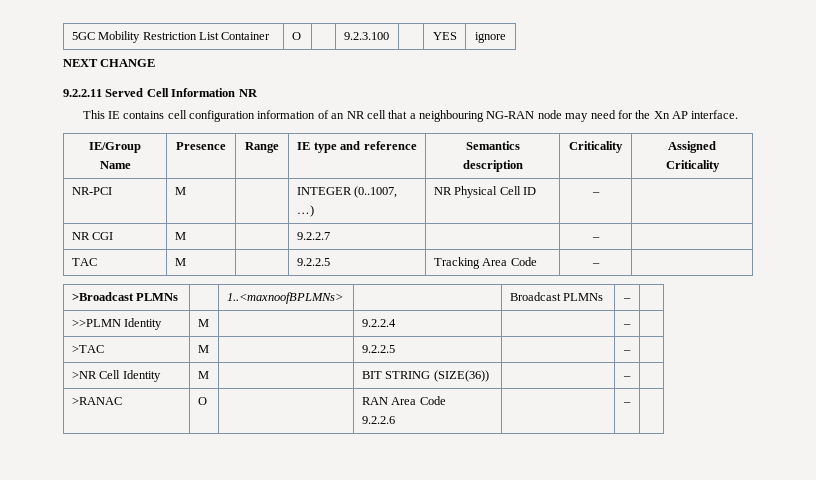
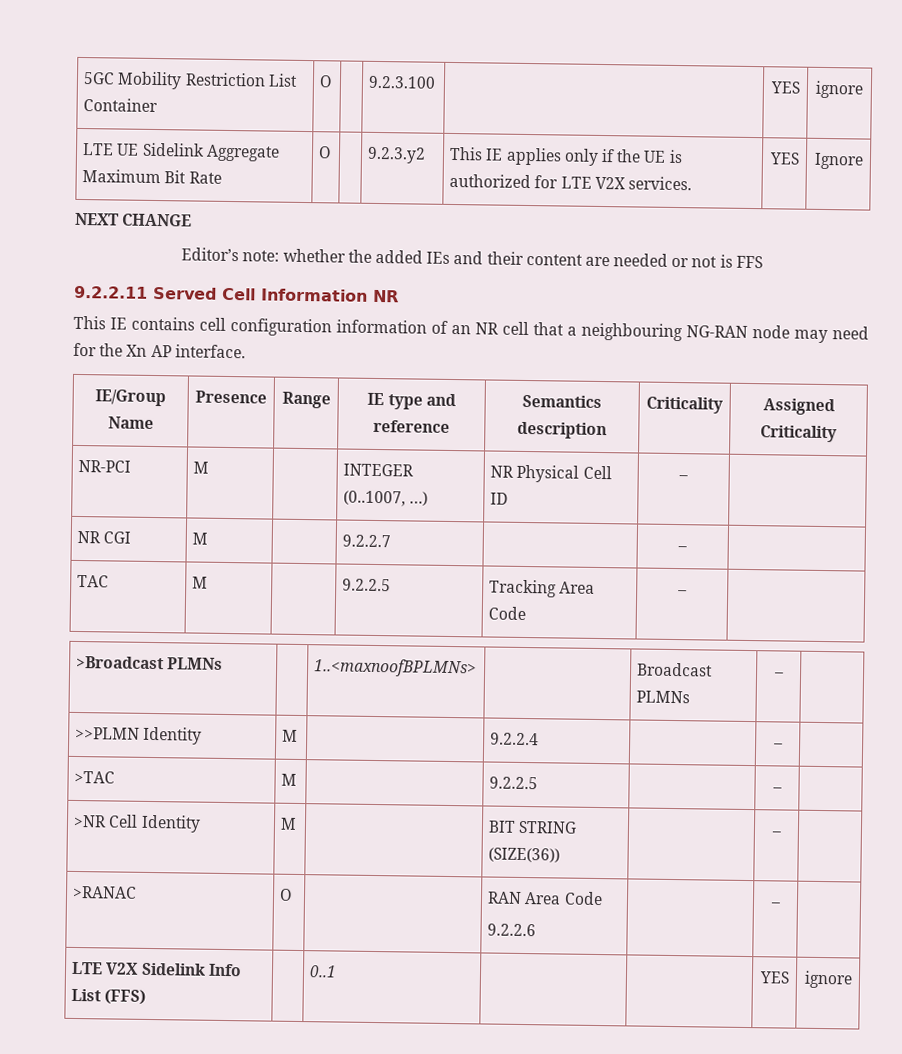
[63,59,156,67] // NEXT CHANGE -> [82,142,280,162] [82,169,222,184] [318,146,333,159] [367,146,427,164] [449,146,683,166] [449,173,692,191] [768,152,800,165] [813,152,864,170] [75,212,193,227] [181,247,763,269] // LTE UE Sidelink Aggregate Maximum Bit Rate | O | | 9.2.3.y2 | This IE applies only if the UE is authorized for LTE V2X services. | YES | Ignore // NEXT CHANGE // Editor’s note: whether the added IEs and their content are needed or not is FFS
(631, 403) none -> [71,961,242,977] [71,988,147,1005] [309,965,338,978] [758,971,790,984] [803,970,853,989] // LTE V2X Sidelink Info List (FFS) | | 0..1 | | | YES | ignore

